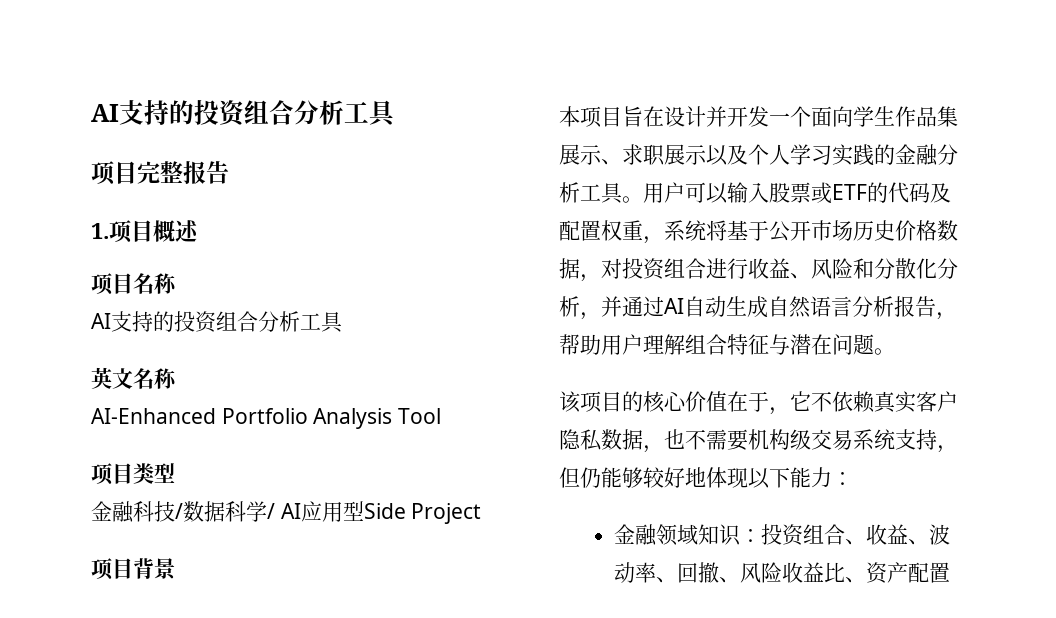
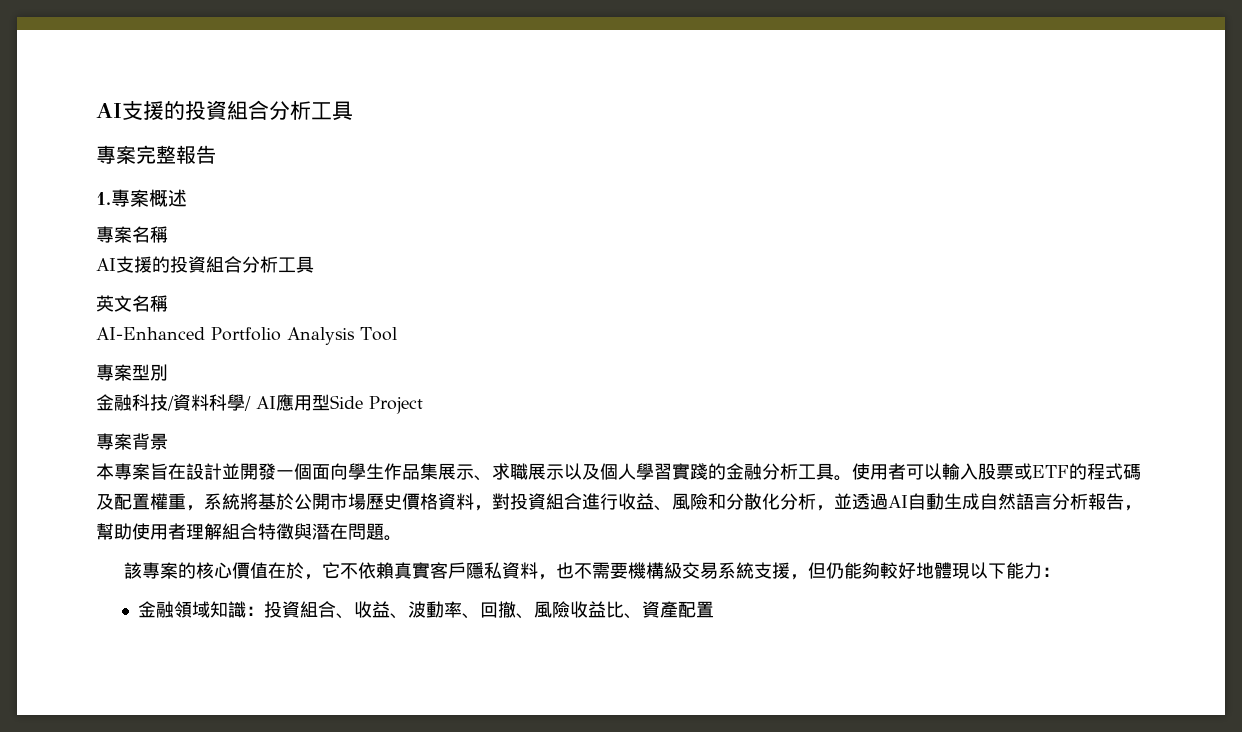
[91,100,397,127] [91,161,206,185] AI支持的投资组合分析工具 // 项目完整报 -> [96,100,353,121] [96,145,196,164] AI支援的投資組合分析工具 // 專案完整報
[109,220,153,243] 项目 -> [111,189,149,207] 專案
[91,273,177,295] [91,311,237,333] 项目名称 // AI支持的投资组 -> [96,226,168,243] [96,256,224,273] 專案名稱 // AI支援的投資組
[154,368,177,389] 称 -> [150,295,168,312] 稱
[91,463,175,485] 项目类型 -> [96,364,168,381] 專案型別
[183,501,267,522] 数据科学 -> [173,394,245,411] 資料科學
[300,501,322,522] 应 -> [276,394,294,411] 應
[91,558,133,580] 项目 -> [96,433,132,450] 專案
[580,106,874,128] 项目旨在设计并开发一个面向学 -> [114,463,366,480] 專案旨在設計並開發一個面向學
[643,144,665,166] 职 -> [510,463,528,480] 職
[748,144,874,166] 个人学习实践 -> [600,463,708,480] 個人學習實踐
[643,182,748,204] 用户可以输 -> [852,463,960,480] 使用者可以輸
[888,182,951,203] [559,220,958,244] [559,258,727,282] 代码及配置权重，系统将基于公开市场历史价格数据，对投资组合进 -> [1087,463,1141,480] [96,493,600,511] 程式碼及配置權重，系統將基於公開市場歷史價格資料，對投資組合進
[811,258,853,279] 风险 -> [672,493,708,510] 風險
[601,296,957,320] [559,334,895,355] [559,391,958,415] [559,429,958,453] [559,467,748,488] 并通过AI自动生成自然语言分析报告，帮助用户理解组合特征与潜在问题。 // 该项目的核心价值在于，它不依赖真实客户隐私数据，也不需要机构级交易系统支持，但仍能够较好地体现 -> [834,493,1142,511] [96,523,402,541] [123,562,970,580] 並透過AI自動生成自然語言分析報告，幫助使用者理解組合特徵與潛在問題。 // 該專案的核心價值在於，它不依賴真實客戶隱私資料，也不需要機構級交易系統支援，但仍能夠較好地體現
[656,524,825,546] 领域知识：投资组 -> [174,601,319,618] 領域知識：投資組
[614,562,636,583] 动 -> [426,601,445,618] 動
[740,562,783,583] 风险 -> [534,601,571,618] 風險
[866,562,909,584] 资产 -> [642,601,679,618] 資產

